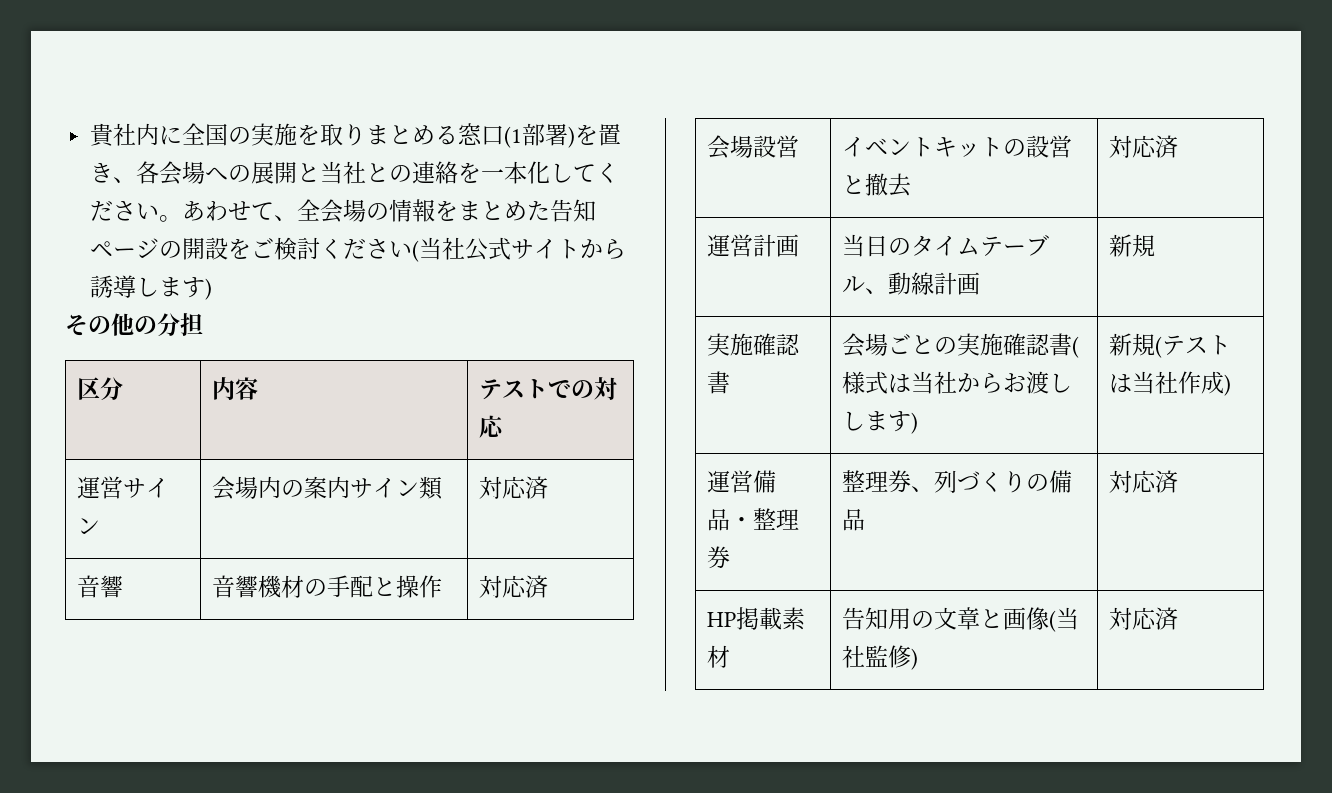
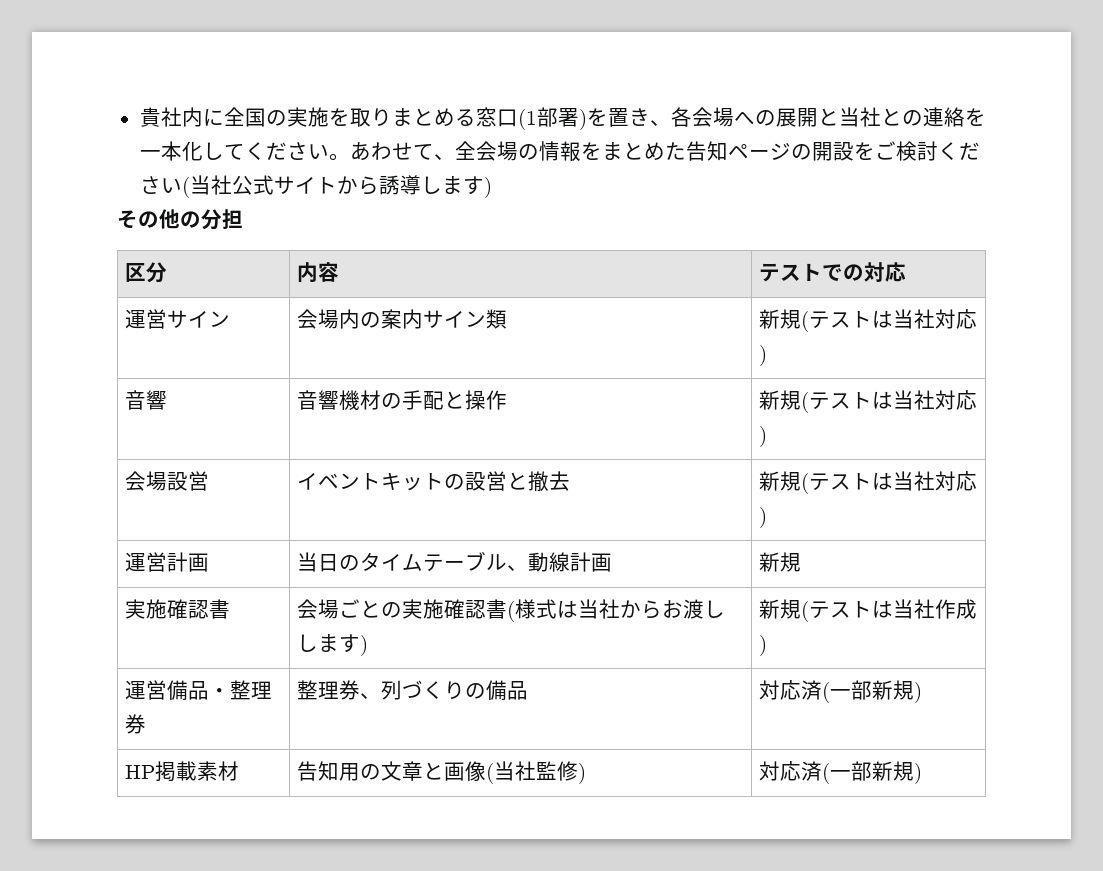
[479,476,549,499] 対応済 -> [759,309,978,332] [759,345,768,366] 新規(テストは当社対応)
[479,575,549,598] 対応済 -> [759,390,978,413] [759,426,768,447] 新規(テストは当社対応)
[1109,135,1179,158] 対応済 -> [759,471,978,494] [759,507,768,528] 新規(テストは当社対応)
(1179, 481) none -> [822,680,923,703] (一部新規)
(1179, 618) none -> [822,761,923,784] (一部新規)

